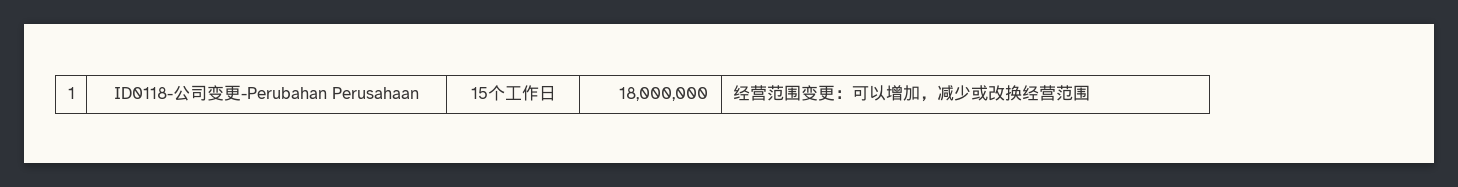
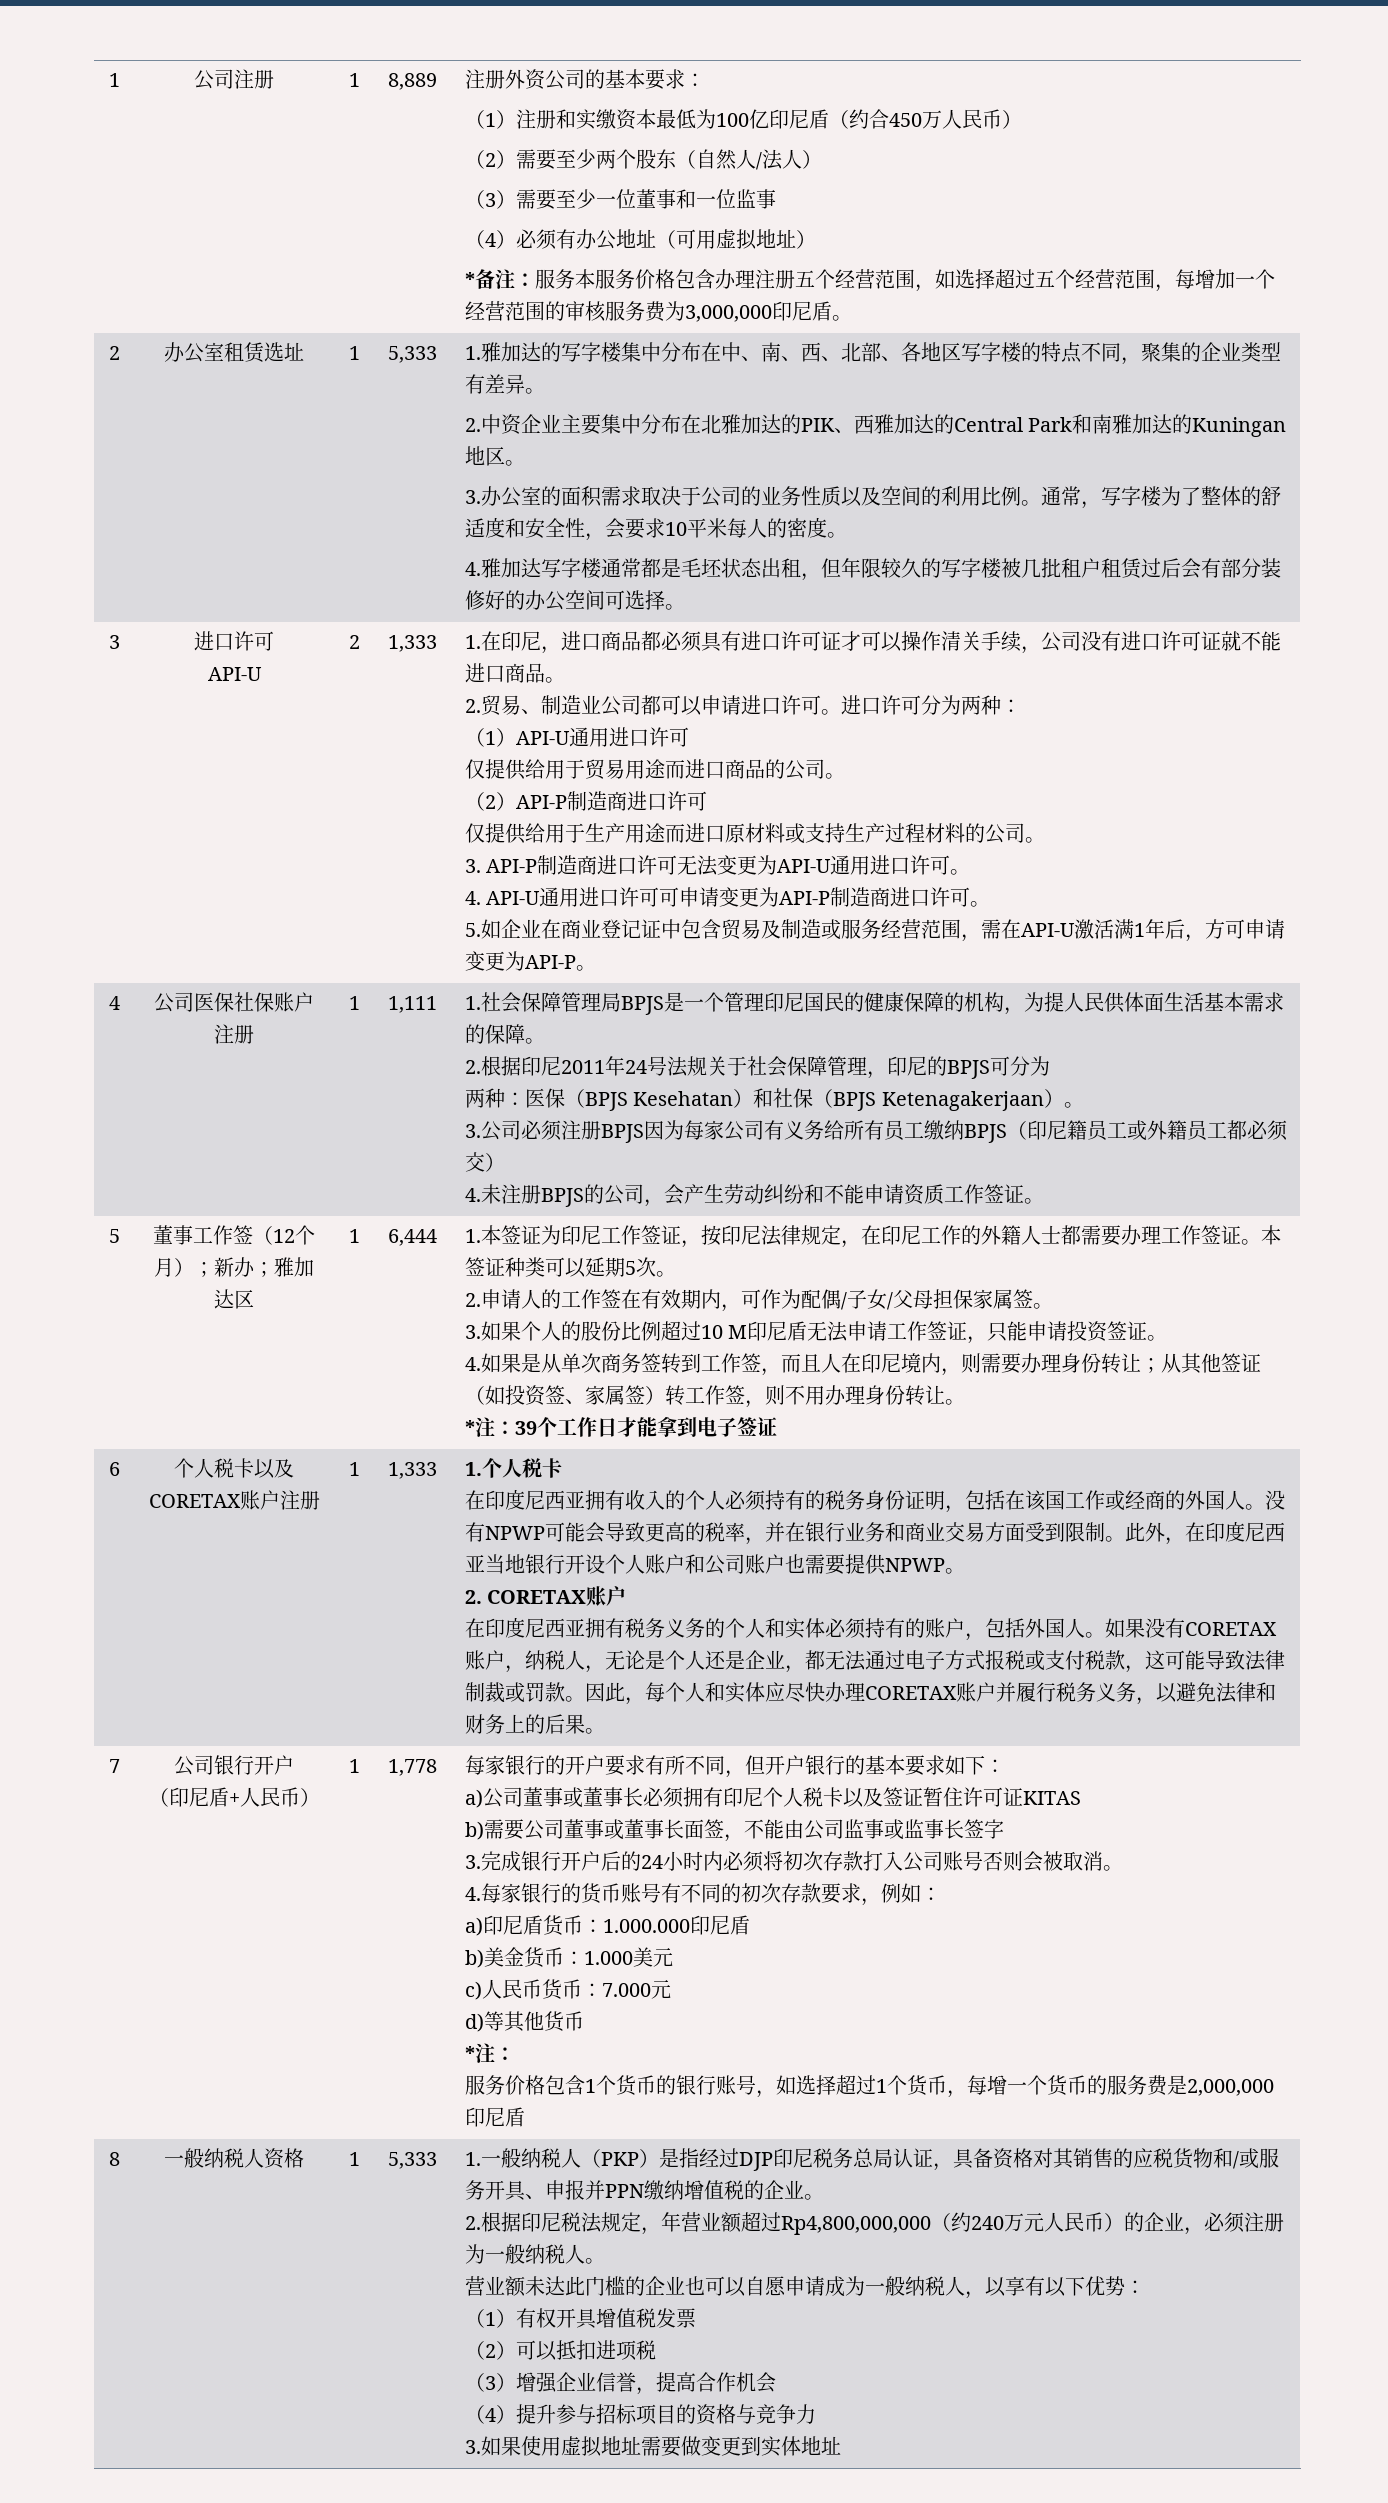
[67,87,75,99] [114,85,419,101] [470,85,556,101] [618,87,708,101] [732,85,1090,102] 1 | ID0118-公司变更-Perubahan Perusahaan | 15个工作日 | 18,000,000 | 经营范围变更：可以增加，减少或改换经营范围 -> [108,73,120,87] [194,69,274,90] [348,73,360,87] [388,73,437,90] [464,69,705,90] [464,109,1022,130] [464,149,822,170] [464,189,776,210] [464,229,816,250] [464,269,1275,292] [464,301,852,322] [108,346,120,360] [164,342,304,363] [348,346,360,360] [388,346,437,363] [464,342,1281,365] [464,374,545,394] [464,414,1287,437] [464,446,525,466] [464,486,1281,509] [464,517,847,541] [464,558,1281,581] [464,590,685,611] [108,635,120,649] [194,631,274,651] [207,667,262,681] [348,635,360,649] [388,635,437,652] [464,631,1281,654] [464,663,565,683] [464,695,1021,716] [464,727,689,747] [464,759,845,780] [464,791,707,811] [464,823,1045,844] [464,855,971,876] [464,887,991,907] [464,919,1285,942] [464,951,596,971] [108,996,120,1010] [154,992,314,1013] [214,1024,254,1044] [348,996,360,1010] [388,996,437,1013] [464,992,1284,1015] [464,1024,545,1044] [464,1056,1050,1079] [464,1088,1084,1111] [464,1120,1288,1143] [464,1152,505,1172] [464,1184,1044,1207] [108,1229,120,1243] [153,1225,315,1245] [154,1257,314,1277] [214,1289,254,1309] [348,1229,360,1243] [388,1229,437,1246] [464,1225,1281,1248] [464,1257,676,1278] [464,1289,1053,1312] [464,1321,1168,1344] [464,1353,1261,1376] [464,1385,965,1408] [464,1416,777,1437] [108,1462,120,1476] [174,1458,294,1479] [148,1490,320,1510] [348,1462,360,1476] [388,1462,437,1479] [464,1458,562,1478] [464,1489,1285,1513] [464,1521,1285,1545] [464,1554,965,1575] [464,1586,627,1606] [464,1617,1277,1641] [464,1650,1285,1673] [464,1682,1276,1705] [464,1714,605,1734] [108,1759,120,1773] [174,1755,294,1776] [148,1787,320,1807] [348,1759,360,1773] [388,1759,437,1776] [464,1755,1005,1778] [464,1787,1081,1808] [464,1819,1004,1842] [464,1851,1123,1872] [464,1883,941,1906] [464,1915,750,1936] [464,1947,673,1968] [464,1979,671,2000] [464,2011,584,2032] [464,2043,515,2063] [464,2075,1274,2098] [464,2107,525,2127] [108,2152,120,2166] [164,2148,304,2169] [348,2152,360,2166] [388,2152,437,2169] [464,2148,1279,2171] [464,2180,824,2201] [464,2212,1284,2235] [464,2244,605,2264] [464,2276,1145,2299] [464,2308,696,2329] [464,2340,656,2361] [464,2372,776,2395] [464,2404,816,2425] [464,2436,841,2457] 1 | 公司注册 | 1 | 8,889 | 注册外资公司的基本要求： // （1）注册和实缴资本最低为100亿印尼盾（约合450万人民币） // （2）需要至少两个股东（自然人/法人） // （3）需要至少一位董事和一位监事 // （4）必须有办公地址（可用虚拟地址） // *备注：服务本服务价格包含办理注册五个经营范围，如选择超过五个经营范围，每增加一个经营范围的审核服务费为3,000,000印尼盾。 // 2 | 办公室租赁选址 | 1 | 5,333 | 1.雅加达的写字楼集中分布在中、南、西、北部、各地区写字楼的特点不同，聚集的企业类型有差异。 // 2.中资企业主要集中分布在北雅加达的PIK、西雅加达的Central Park和南雅加达的Kuningan地区。 // 3.办公室的面积需求取决于公司的业务性质以及空间的利用比例。通常，写字楼为了整体的舒适度和安全性，会要求10平米每人的密度。 // 4.雅加达写字楼通常都是毛坯状态出租，但年限较久的写字楼被几批租户租赁过后会有部分装修好的办公空间可选择。 // 3 | 进口许可 // API-U | 2 | 1,333 | 1.在印尼，进口商品都必须具有进口许可证才可以操作清关手续，公司没有进口许可证就不能进口商品。 // 2.贸易、制造业公司都可以申请进口许可。进口许可分为两种： // （1）API-U通用进口许可 // 仅提供给用于贸易用途而进口商品的公司。 // （2）API-P制造商进口许可 // 仅提供给用于生产用途而进口原材料或支持生产过程材料的公司。 // 3. API-P制造商进口许可无法变更为API-U通用进口许可。 // 4. API-U通用进口许可可申请变更为API-P制造商进口许可。 // 5.如企业在商业登记证中包含贸易及制造或服务经营范围，需在API-U激活满1年后，方可申请变更为API-P。 // 4 | 公司医保社保账户注册 | 1 | 1,111 | 1.社会保障管理局BPJS是一个管理印尼国民的健康保障的机构，为提人民供体面生活基本需求的保障。 // 2.根据印尼2011年24号法规关于社会保障管理，印尼的BPJS可分为 // 两种：医保（BPJS Kesehatan）和社保（BPJS Ketenagakerjaan）。 // 3.公司必须注册BPJS因为每家公司有义务给所有员工缴纳BPJS（印尼籍员工或外籍员工都必须交） // 4.未注册BPJS的公司，会产生劳动纠纷和不能申请资质工作签证。 // 5 | 董事工作签（12个月）；新办；雅加达区 | 1 | 6,444 | 1.本签证为印尼工作签证，按印尼法律规定，在印尼工作的外籍人士都需要办理工作签证。本签证种类可以延期5次。 // 2.申请人的工作签在有效期内，可作为配偶/子女/父母担保家属签。 // 3.如果个人的股份比例超过10 M印尼盾无法申请工作签证，只能申请投资签证。 // 4.如果是从单次商务签转到工作签，而且人在印尼境内，则需要办理身份转让；从其他签证（如投资签、家属签）转工作签，则不用办理身份转让。 // *注：39个工作日才能拿到电子签证 // 6 | 个人税卡以及CORETAX账户注册 | 1 | 1,333 | 1.个人税卡 // 在印度尼西亚拥有收入的个人必须持有的税务身份证明，包括在该国工作或经商的外国人。没有NPWP可能会导致更高的税率，并在银行业务和商业交易方面受到限制。此外，在印度尼西亚当地银行开设个人账户和公司账户也需要提供NPWP。 // 2. CORETAX账户 // 在印度尼西亚拥有税务义务的个人和实体必须持有的账户，包括外国人。如果没有CORETAX账户，纳税人，无论是个人还是企业，都无法通过电子方式报税或支付税款，这可能导致法律制裁或罚款。因此，每个人和实体应尽快办理CORETAX账户并履行税务义务，以避免法律和财务上的后果。 // 7 | 公司银行开户 // （印尼盾+人民币） | 1 | 1,778 | 每家银行的开户要求有所不同，但开户银行的基本要求如下： // a)公司董事或董事长必须拥有印尼个人税卡以及签证暂住许可证KITAS // b)需要公司董事或董事长面签，不能由公司监事或监事长签字 // 3.完成银行开户后的24小时内必须将初次存款打入公司账号否则会被取消。 // 4.每家银行的货币账号有不同的初次存款要求，例如： // a)印尼盾货币：1.000.000印尼盾 // b)美金货币：1.000美元 // c)人民币货币：7.000元 // d)等其他货币 // *注： // 服务价格包含1个货币的银行账号，如选择超过1个货币，每增一个货币的服务费是2,000,000印尼盾 // 8 | 一般纳税人资格 | 1 | 5,333 | 1.一般纳税人（PKP）是指经过DJP印尼税务总局认证，具备资格对其销售的应税货物和/或服务开具、申报并PPN缴纳增值税的企业。 // 2.根据印尼税法规定，年营业额超过Rp4,800,000,000（约240万元人民币）的企业，必须注册为一般纳税人。 // 营业额未达此门槛的企业也可以自愿申请成为一般纳税人，以享有以下优势： // （1）有权开具增值税发票 // （2）可以抵扣进项税 // （3）增强企业信誉，提高合作机会 // （4）提升参与招标项目的资格与竞争力 // 3.如果使用虚拟地址需要做变更到实体地址

